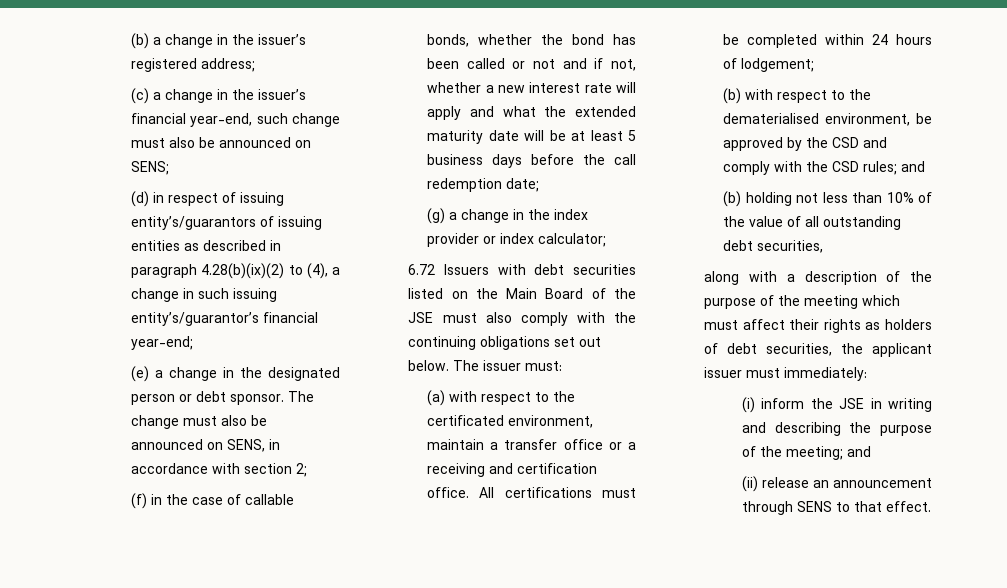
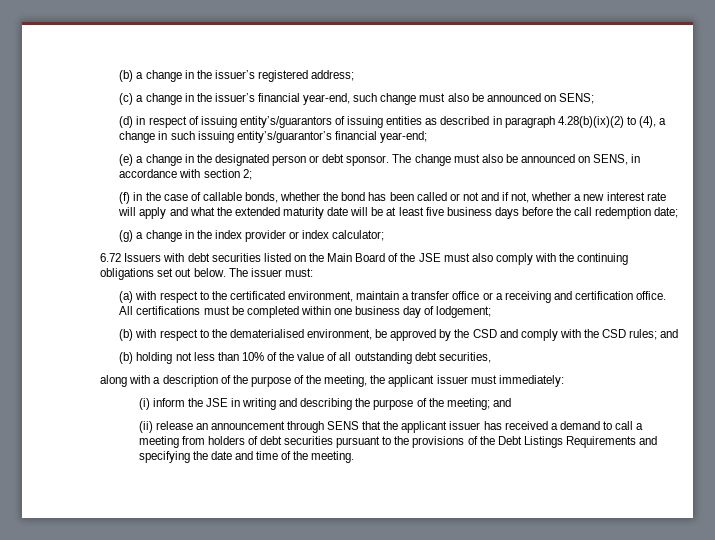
[628,130,636,141] 5 -> [425,207,444,216] five
[872,34,932,45] 24 hours -> [334,306,422,318] one business day
[804,295,901,309] [704,319,932,333] [704,343,833,356] meeting which must affect their rights as holders of debt securities, -> [324,375,368,387] meeting,
[835,501,931,512] to that effect. -> [362,421,644,433] [138,436,658,448] [138,451,355,463] that the applicant issuer has received a demand to call a meeting from holders of debt securities pursuant to the provisions of the Debt Listings Requirements and specifying the date and time of the meeting.

